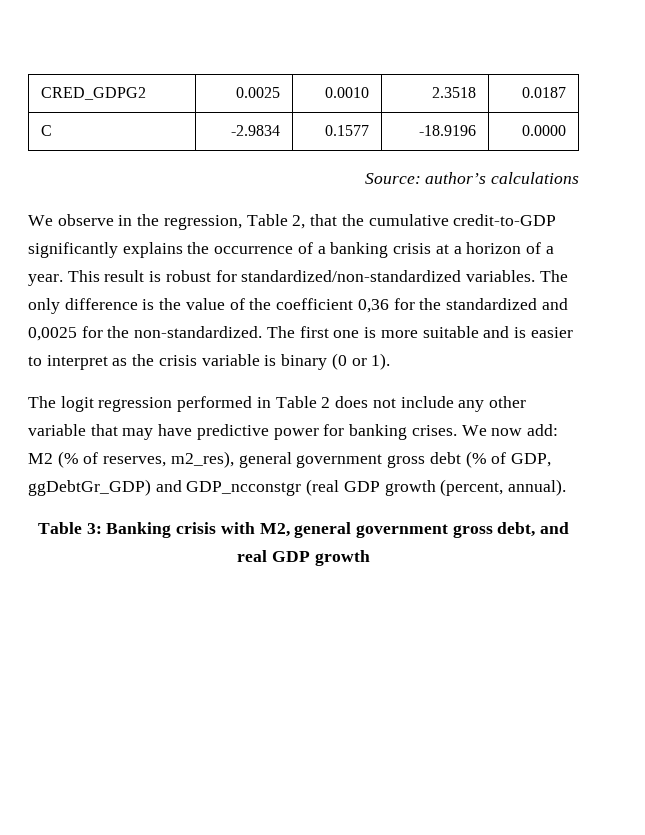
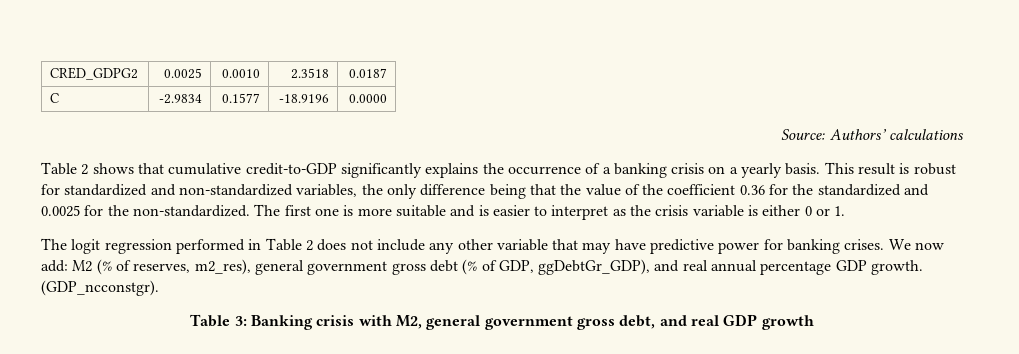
[425,172,487,184] author’s -> [829,129,887,140] Authors’
[28,214,364,230] We observe in the regression, Table 2, that the -> [41,162,164,175] Table 2 shows that
[435,242,554,254] [28,274,63,286] at a horizon of a year. -> [708,163,821,178] on a yearly basis.
[241,270,568,282] [28,298,155,314] standardized/non-standardized variables. The only difference is -> [64,184,556,199] standardized and non-standardized variables, the only difference being that
[357,299,389,313] 0,36 -> [739,185,765,195] 0.36
[28,327,77,341] 0,0025 -> [41,205,80,217] 0.0025
[281,353,391,370] binary (0 or 1). -> [762,205,846,216] either 0 or 1.
[28,479,567,496] ggDebtGr_GDP) and GDP_ncconstgr (real GDP growth (percent, annual). -> [538,259,924,275] [41,280,159,296] ggDebtGr_GDP), and real annual percentage GDP growth. (GDP_ncconstgr).

